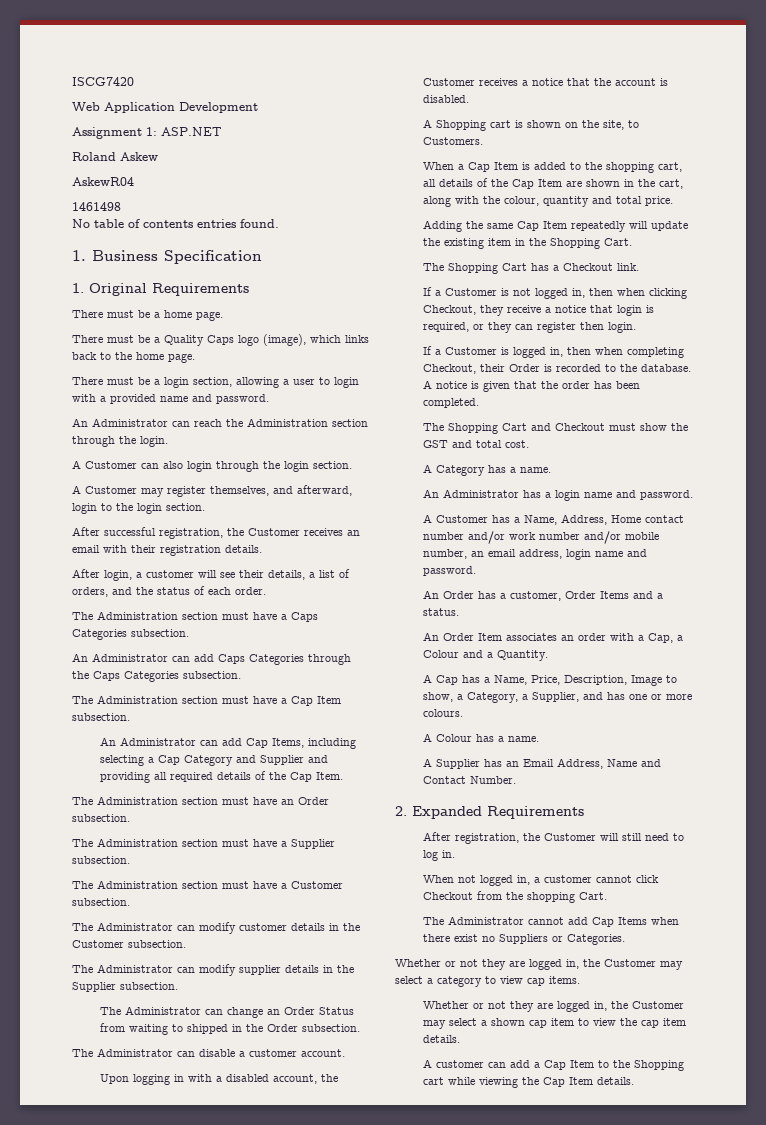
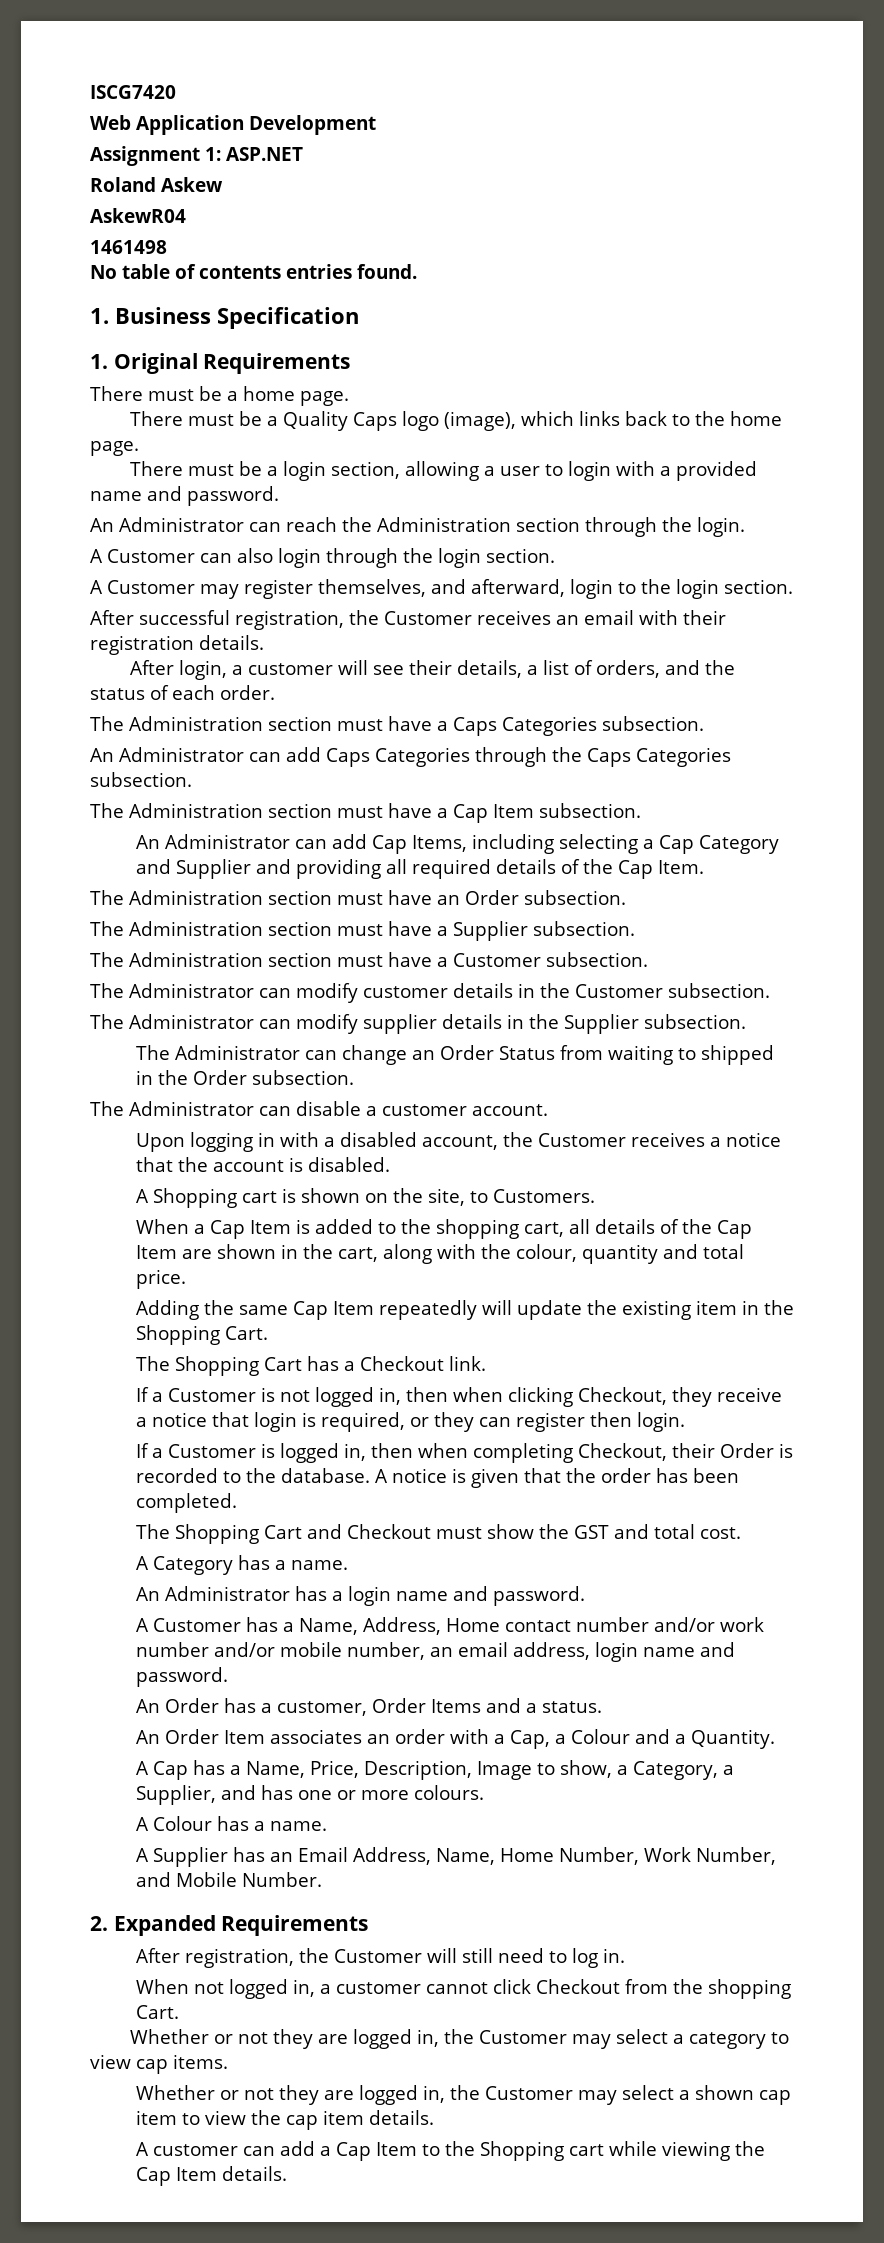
[607,759,662,767] [423,776,467,784] Name and Contact -> [435,1847,776,1865] [135,1872,237,1887] Name, Home Number, Work Number, and Mobile
[423,916,680,927] [423,934,626,945] // The Administrator cannot add Cap Items when there exist no Suppliers or Categories. -> (179, 2012) none

